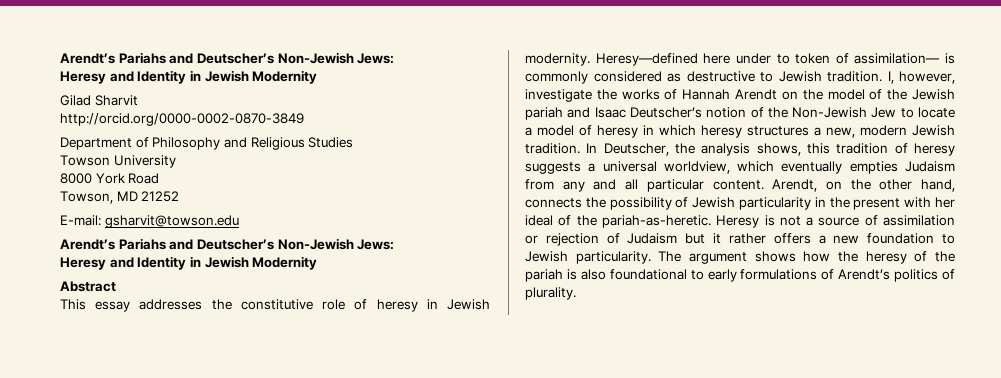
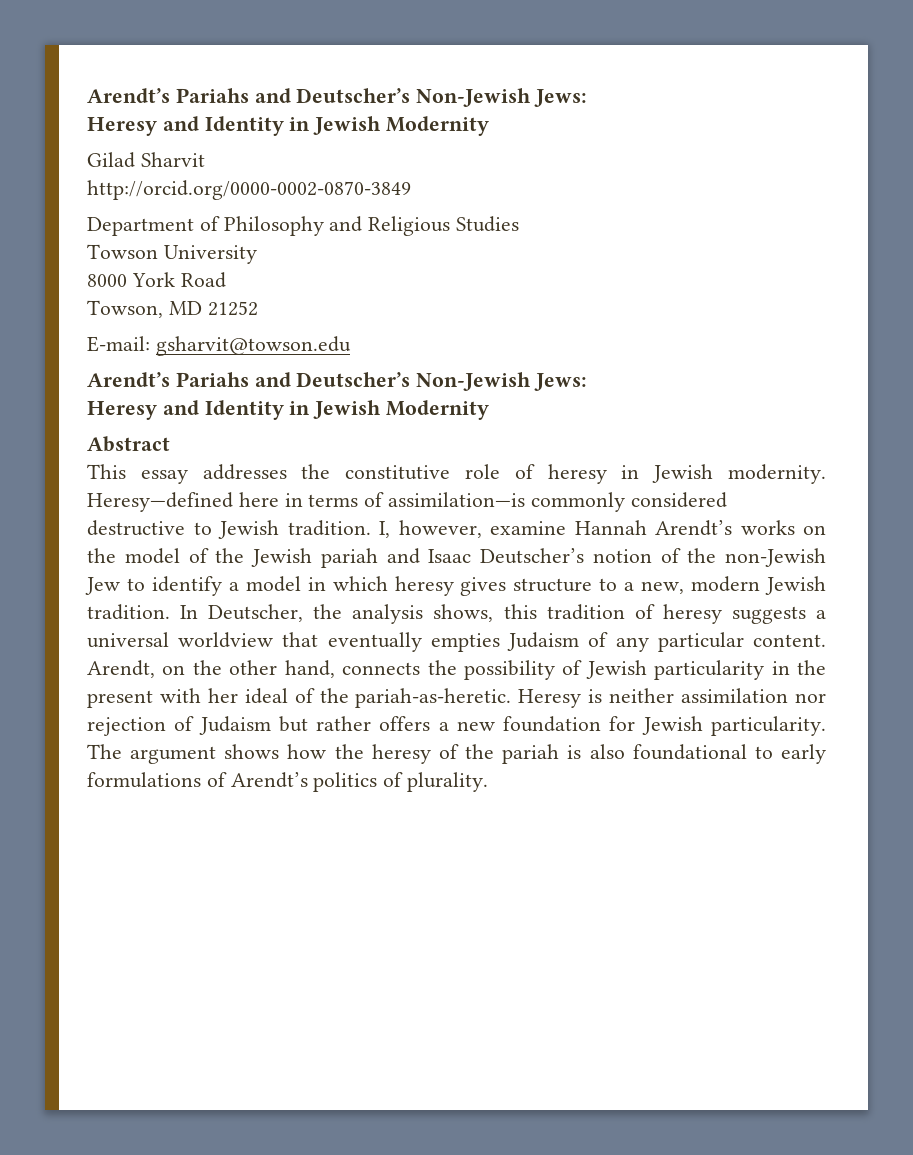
[735,53,955,64] under to token of assimilation— is -> [284,492,526,507] in terms of assimilation—is
[667,73,681,82] as -> (727, 500) none
[525,89,778,102] investigate the works of Hannah Arendt -> [490,520,795,536] examine Hannah Arendt’s works
[792,107,868,118] Non-Jewish -> [725,548,826,567] non-Jewish
[918,107,956,118] locate -> [151,576,222,596] identify
[579,125,638,138] of heresy -> (301, 584) none
[747,126,809,136] structures -> [460,577,618,596] gives structure to
[663,161,775,174] worldview, which -> [178,632,319,648] worldview that
[525,179,639,192] from any and all -> [588,632,649,652] of any
[779,215,956,226] [525,235,538,244] not a source of assimilation or -> [609,688,826,703] neither assimilation nor
[713,233,722,244] it -> (308, 724) none
[942,234,955,244] to -> [609,716,636,731] for

